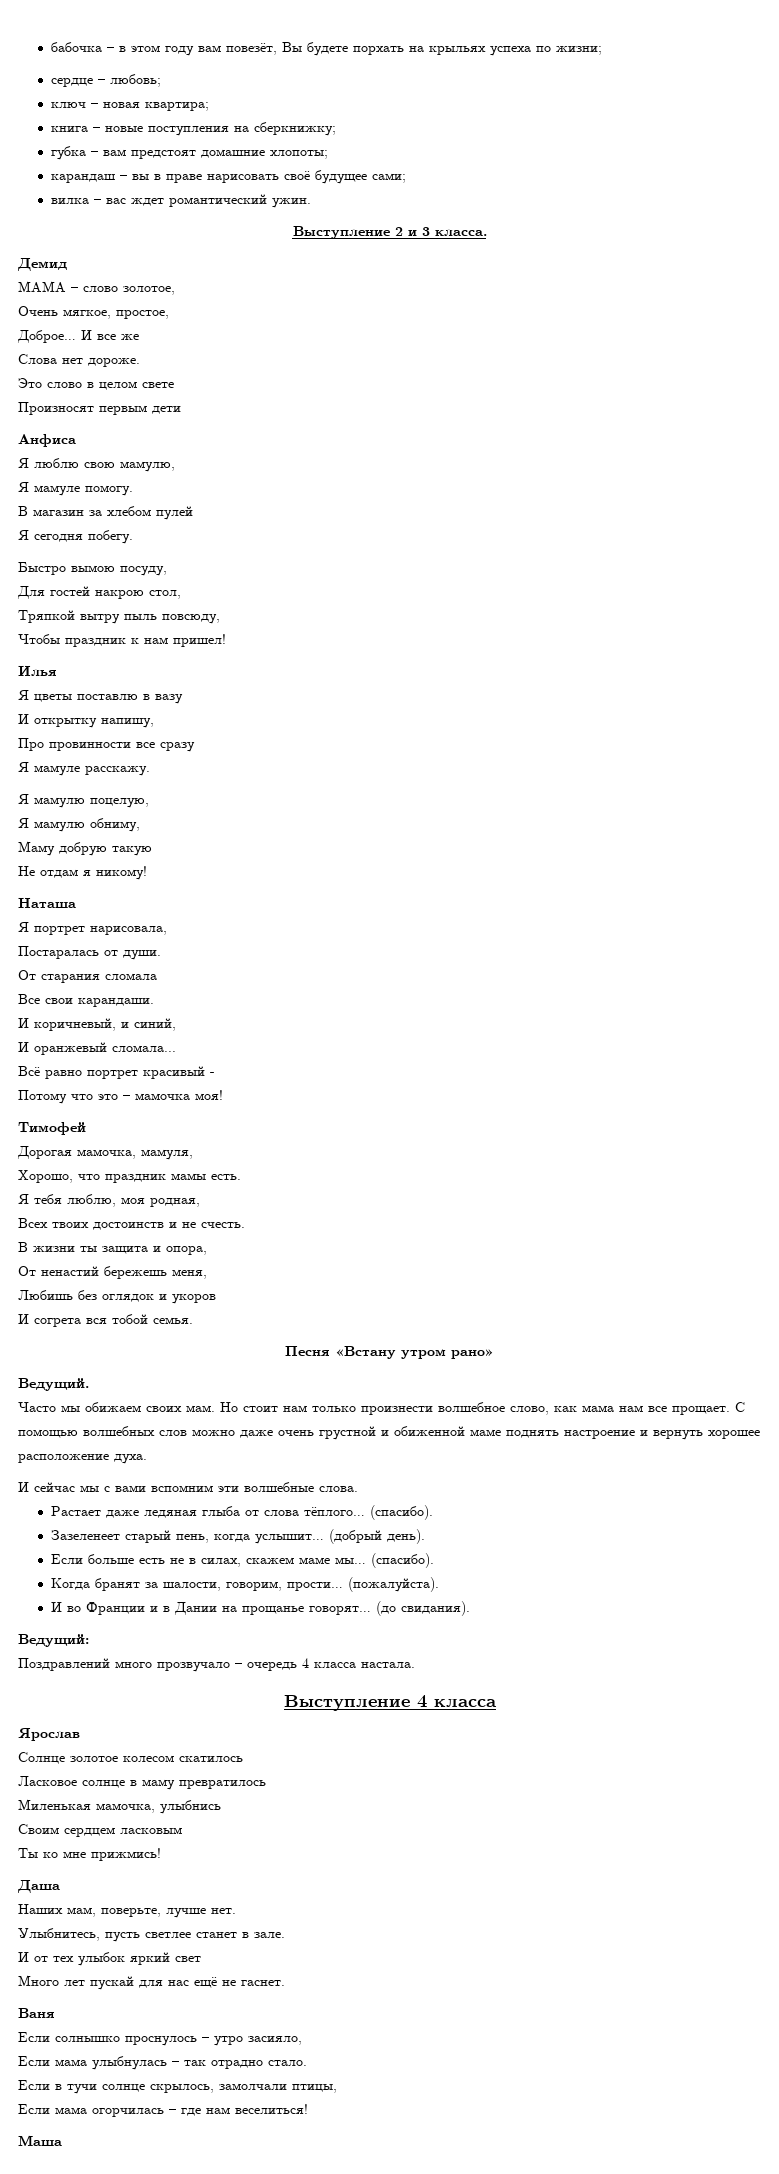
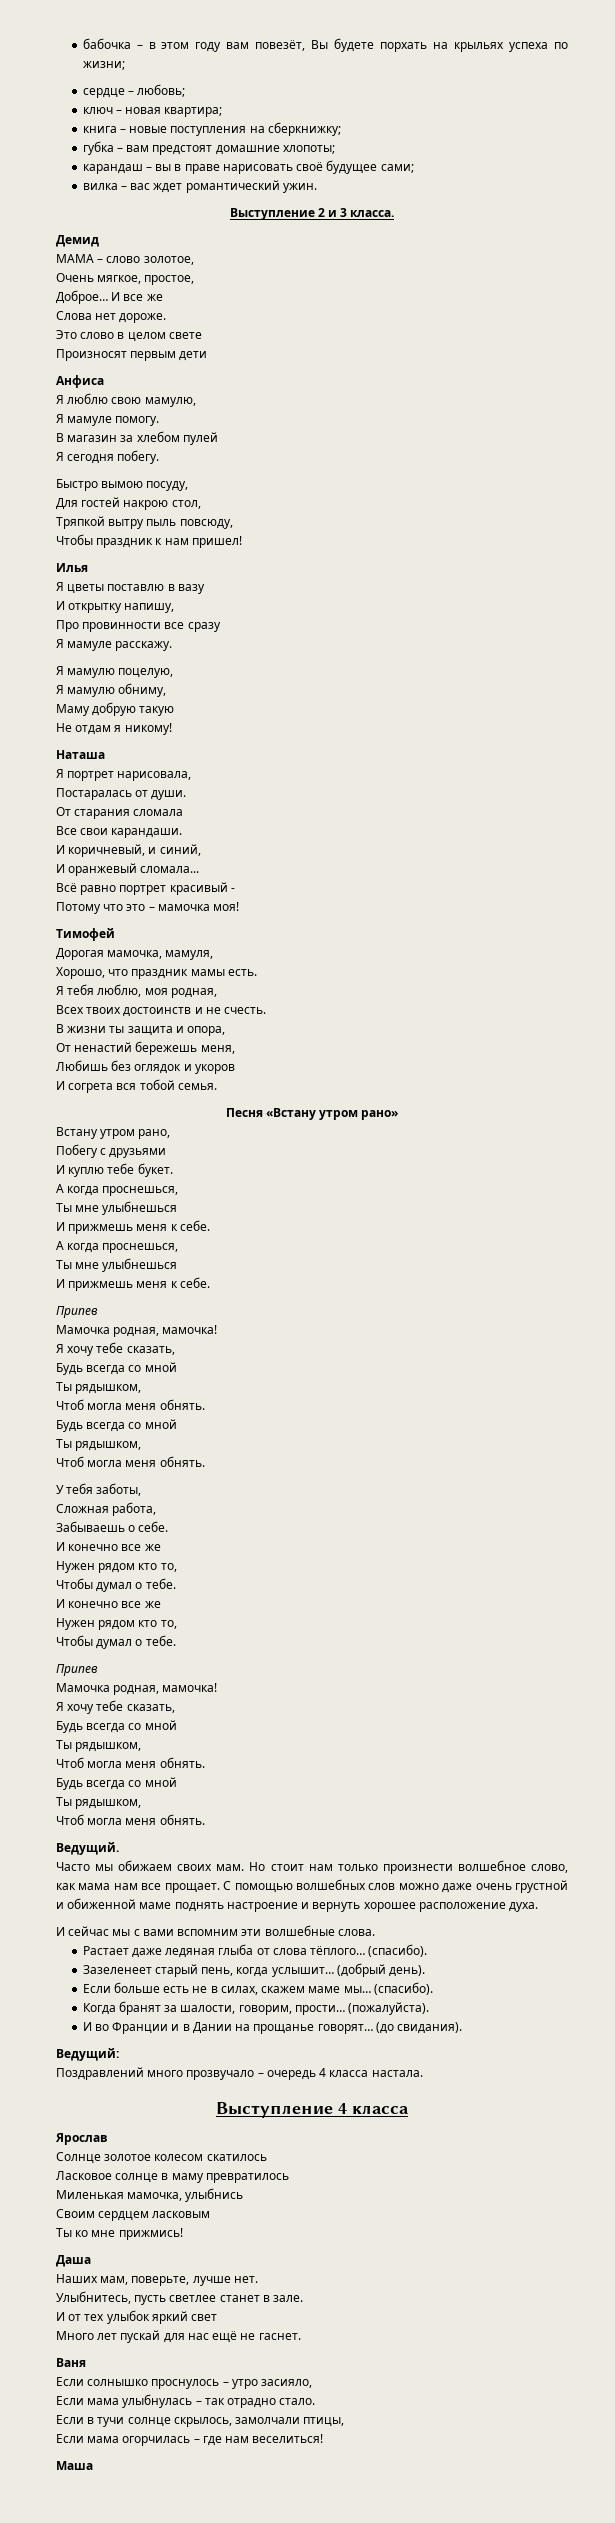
(494, 1354) none -> [56,1127,171,1139] [56,1144,167,1158] [56,1163,173,1177] [56,1184,179,1196] [56,1201,178,1215] [56,1220,210,1234] [56,1241,179,1253] [56,1258,178,1272] [56,1277,210,1291] [56,1306,98,1318] [56,1325,218,1337] [56,1342,175,1356] [56,1362,177,1375] [56,1382,142,1394] [56,1399,205,1410] [56,1419,177,1432] [56,1439,142,1451] [56,1456,205,1467] [56,1483,142,1496] [56,1502,157,1516] [56,1521,169,1532] [56,1542,161,1551] [56,1561,177,1573] [56,1578,176,1592] [56,1599,161,1608] [56,1618,177,1630] [56,1635,176,1649] [56,1664,98,1676] [56,1683,218,1695] [56,1700,175,1714] [56,1720,177,1733] [56,1740,142,1752] [56,1757,205,1768] [56,1777,177,1790] [56,1797,142,1809] [56,1814,205,1825] // Встану утром рано, // Побегу с друзьями // И куплю тебе букет. // А когда проснешься, // Ты мне улыбнешься // И прижмешь меня к себе. // А когда проснешься, // Ты мне улыбнешься // И прижмешь меня к себе. // Припев // Мамочка родная, мамочка! // Я хочу тебе сказать, // Будь всегда со мной // Ты рядышком, // Чтоб могла меня обнять. // Будь всегда со мной // Ты рядышком, // Чтоб могла меня обнять. // У тебя заботы, // Сложная работа, // Забываешь о себе. // И конечно все же // Нужен рядом кто то, // Чтобы думал о тебе. // И конечно все же // Нужен рядом кто то, // Чтобы думал о тебе. // Припев // Мамочка родная, мамочка! // Я хочу тебе сказать, // Будь всегда со мной // Ты рядышком, // Чтоб могла меня обнять. // Будь всегда со мной // Ты рядышком, // Чтоб могла меня обнять.

